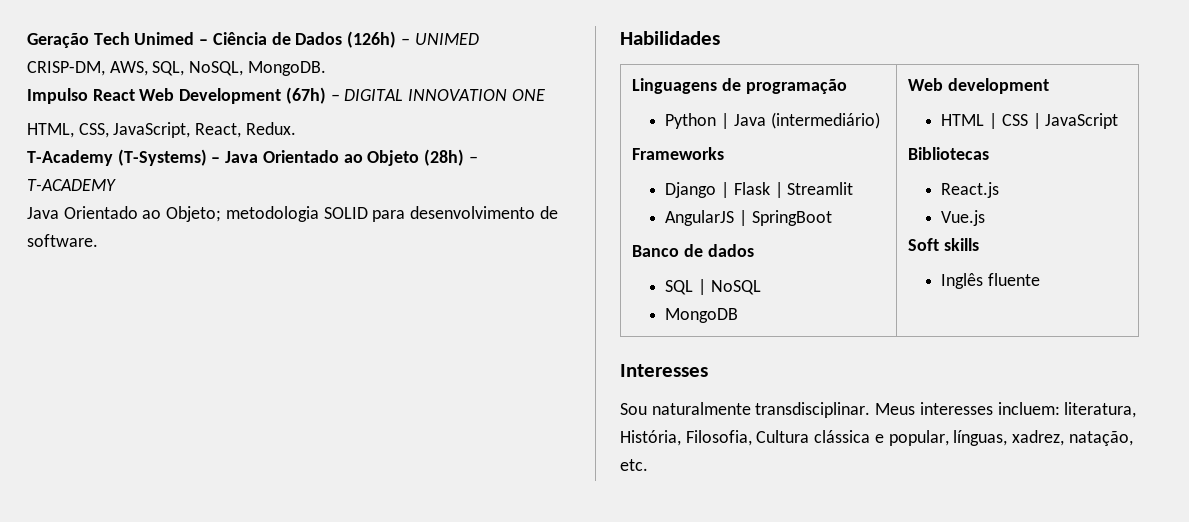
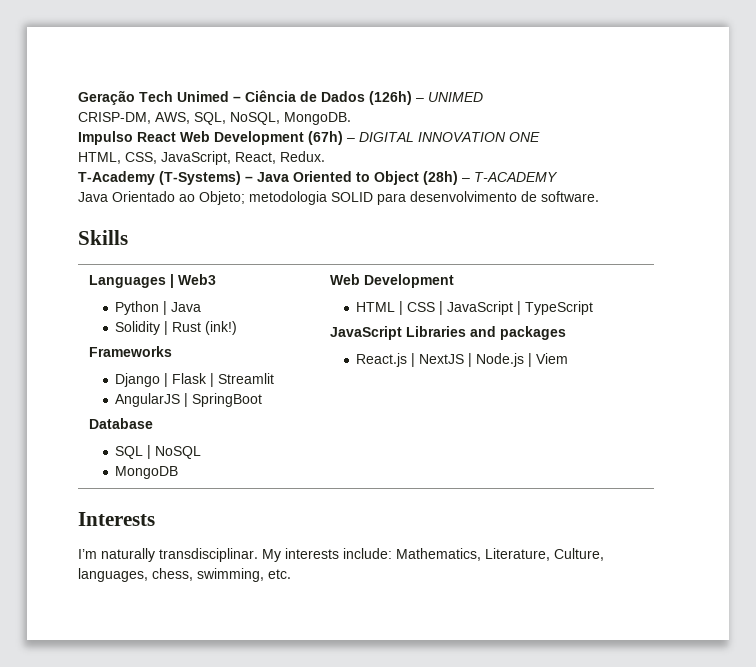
[262,150,420,166] Orientado ao Objeto -> [293,171,419,185] Oriented to Object
[620,31,720,45] [632,78,847,94] Habilidades // Linguagens de programação -> [78,230,128,245] [88,274,216,288] Skills // Languages | Web3
[770,112,880,129] (intermediário) -> [115,321,238,335] // Solidity | Rust (ink!)
[632,244,754,257] Banco de dados -> [88,418,153,429] Database
[947,78,1049,94] development -> [363,274,454,288] Development
[908,147,990,160] [941,182,1000,198] [941,210,986,226] [908,238,979,251] [941,273,1041,289] [620,364,708,377] [620,402,1137,418] [620,430,1133,446] // Bibliotecas // React.js // Vue.js // Soft skills // Inglês fluente // Interesses // Sou naturalmente transdisciplinar. Meus interesses incluem: literatura, História, Filosofia, Cultura clássica e popular, línguas, xadrez, natação, -> [517,301,594,315] [329,326,566,340] [356,353,569,367] [78,512,155,526] [78,548,604,562] [78,568,264,582] | TypeScript // JavaScript Libraries and packages // React.js | NextJS | Node.js | Viem // Interests // I’m naturally transdisciplinar. My interests include: Mathematics, Literature, Culture, languages, chess, swimming,

